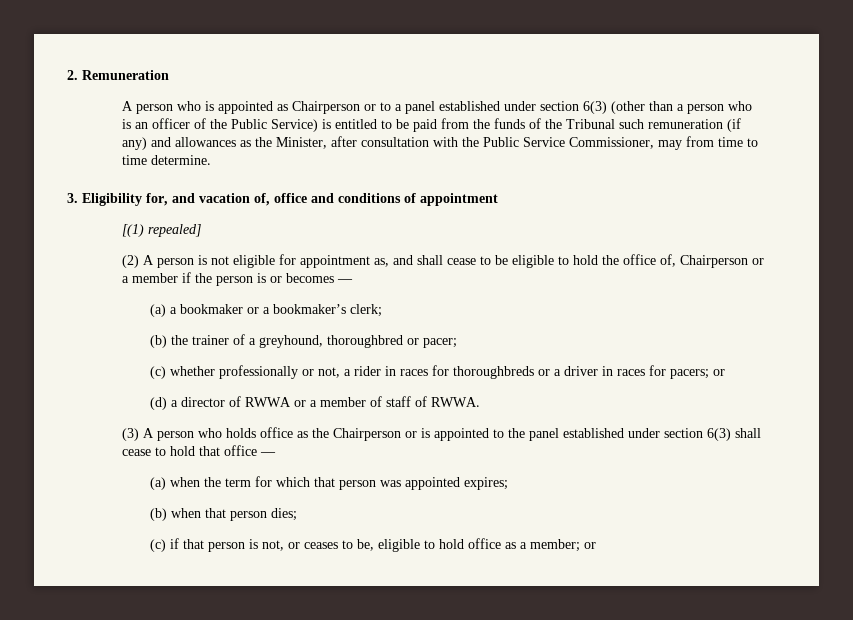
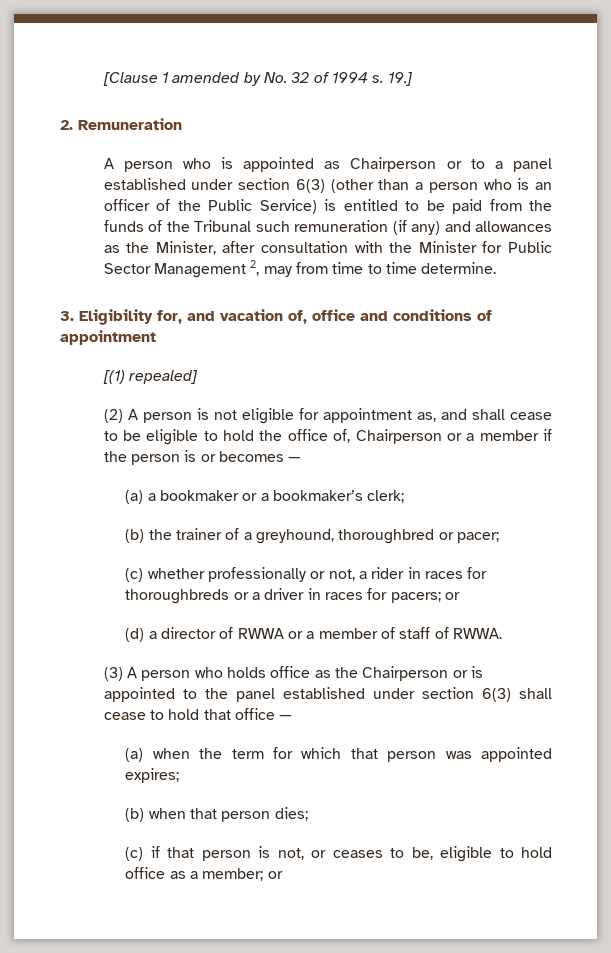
(67, 75) none -> [102,72,413,86] [Clause 1 amended by No. 32 of 1994 s. 19.] //
[483,137,655,149] Public Service Commissioner, -> [418,241,552,253] [103,260,260,278] Minister for Public Sector Management 2,

